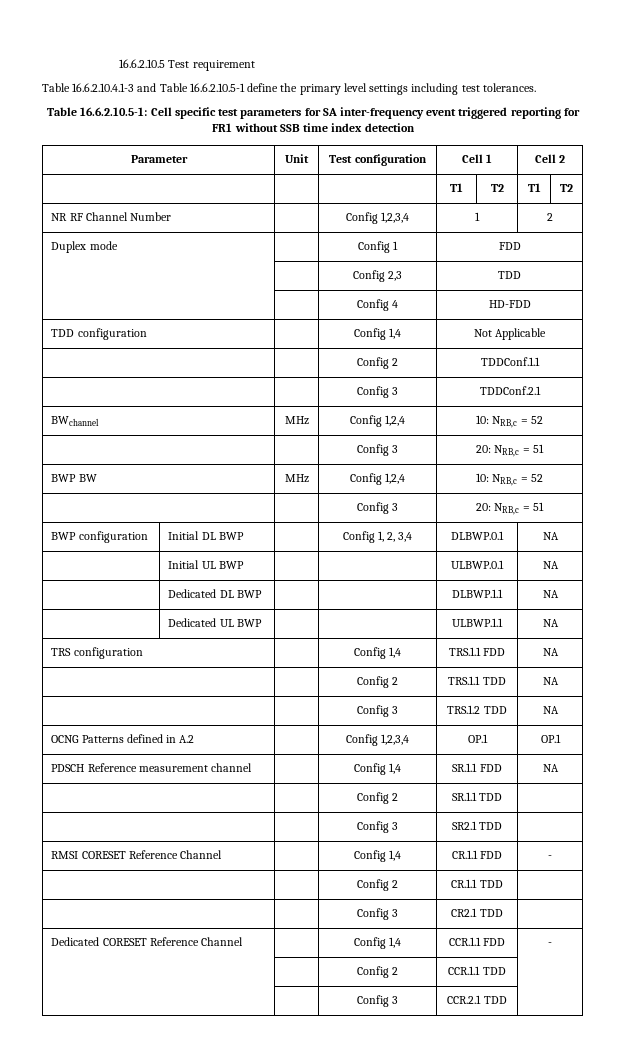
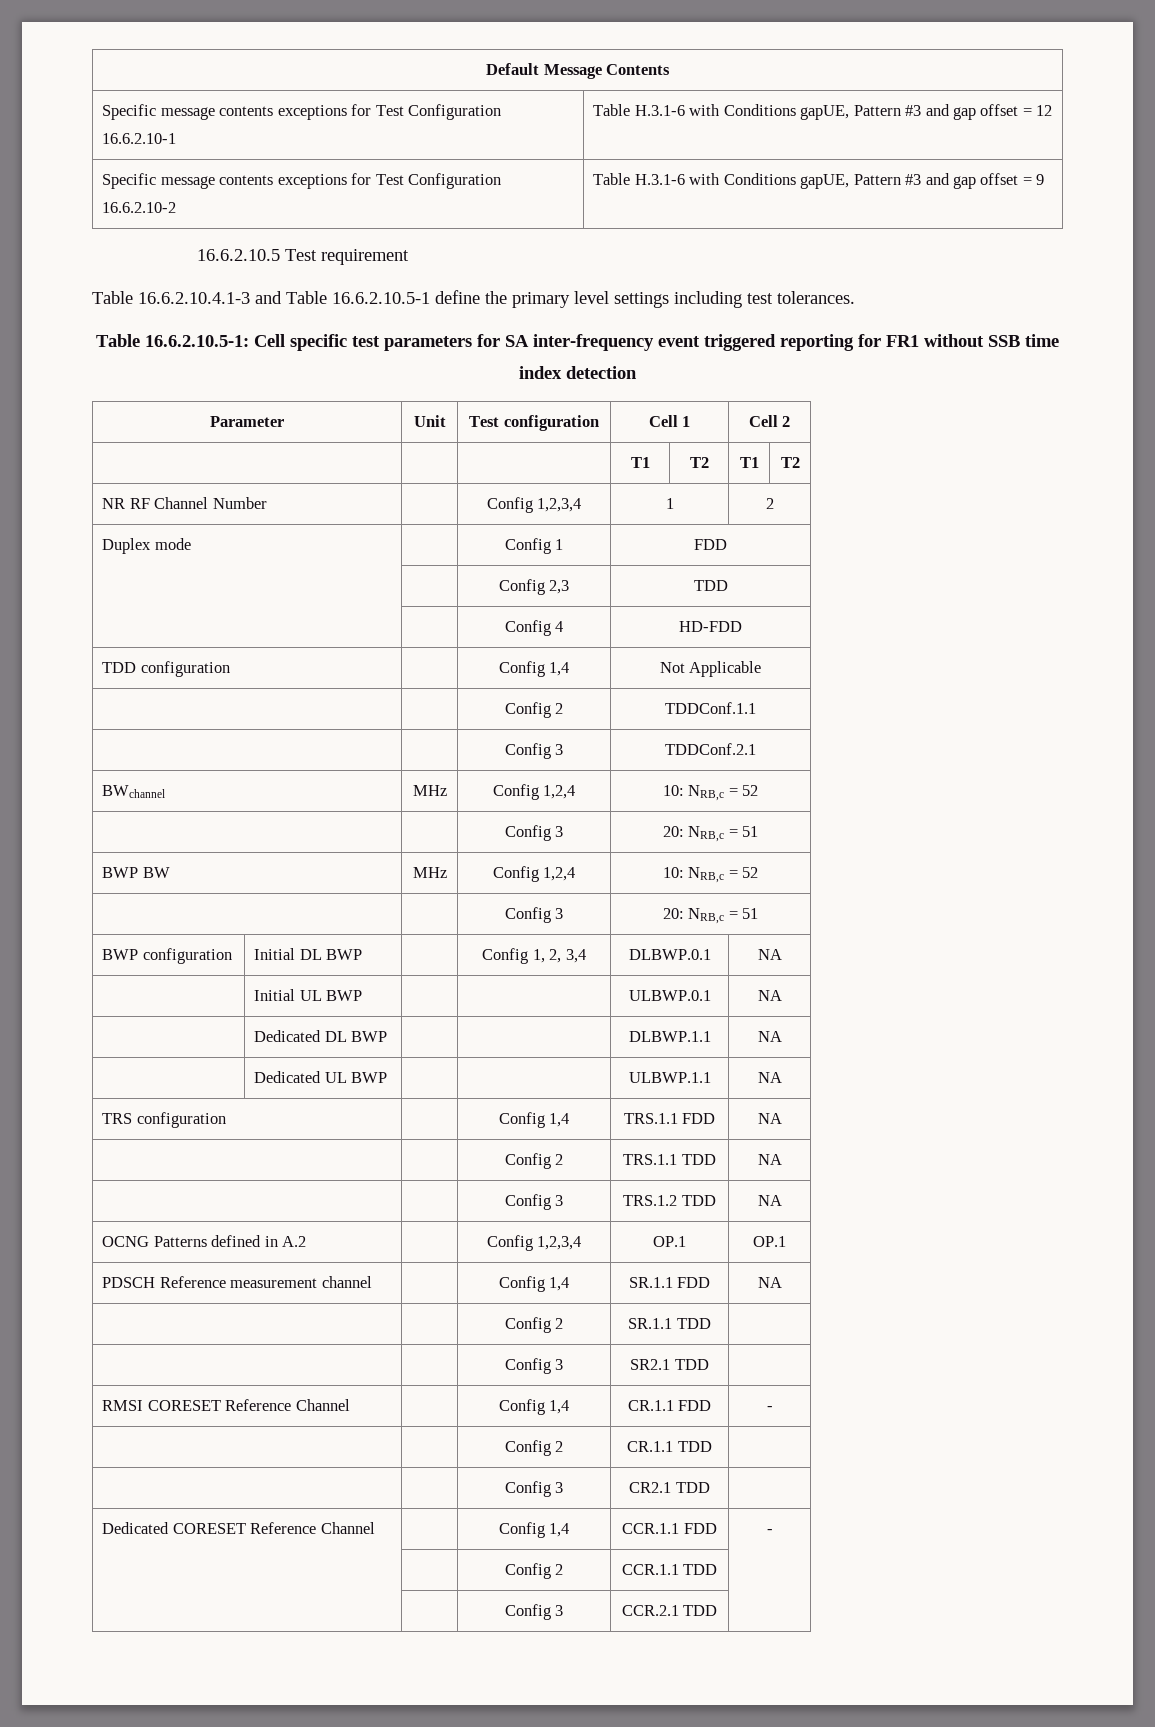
(119, 63) none -> [486,63,670,79] [102,104,502,120] [102,133,177,144] [593,104,1053,120] [102,173,502,189] [102,202,177,213] [593,173,1045,189] Default Message Contents // Specific message contents exceptions for Test Configuration 16.6.2.10-1 | Table H.3.1-6 with Conditions gapUE, Pattern #3 and gap offset = 12 // Specific message contents exceptions for Test Configuration 16.6.2.10-2 | Table H.3.1-6 with Conditions gapUE, Pattern #3 and gap offset = 9 //

